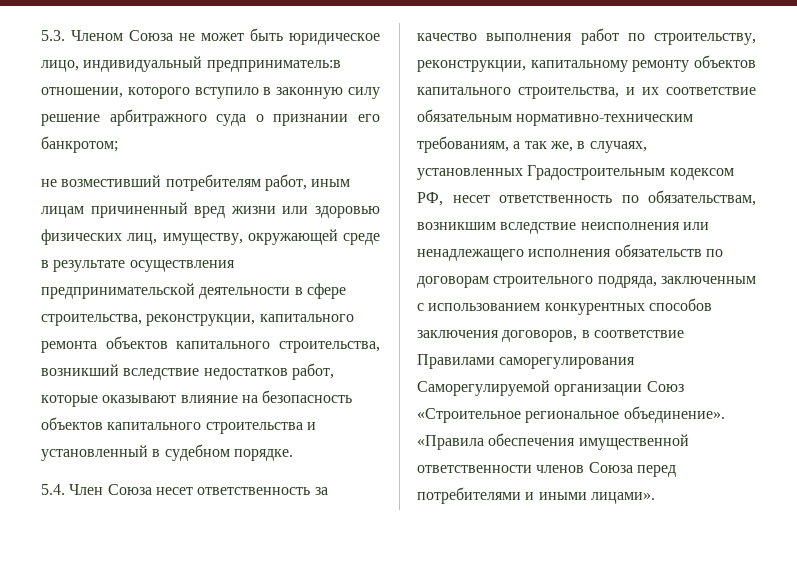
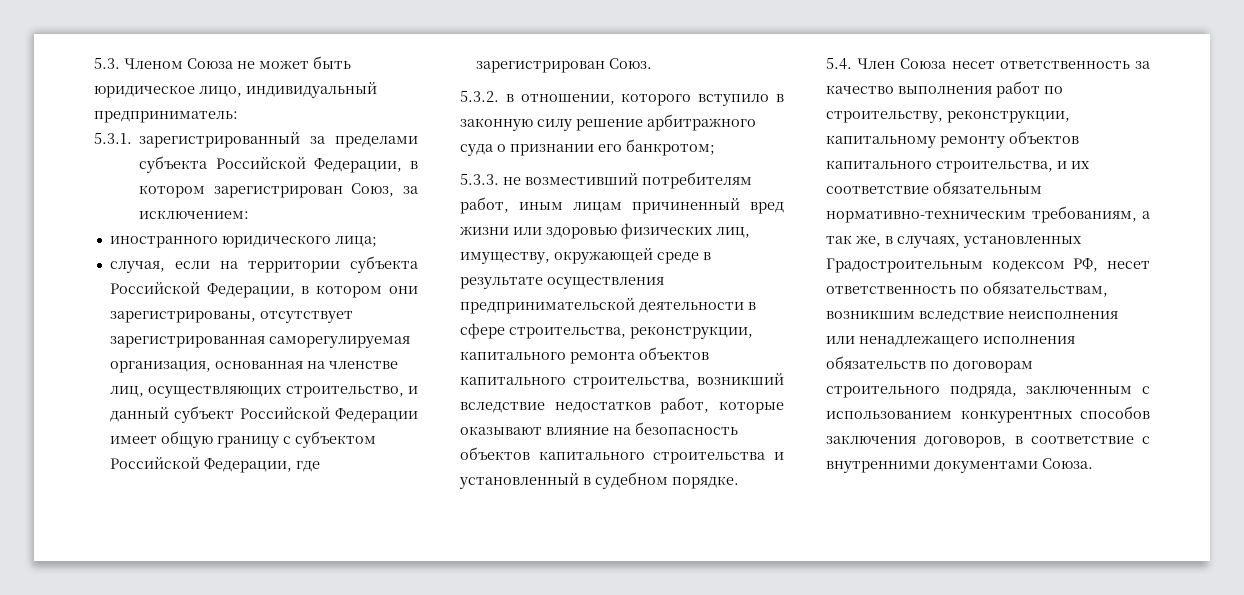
[206,60,341,72] предприниматель:в -> [94,111,238,123] [94,132,418,148] [139,156,418,173] [139,183,418,198] [139,210,250,219] [109,235,377,248] [109,256,418,273] [109,282,418,298] [109,311,353,323] [109,336,410,348] [109,361,398,373] [109,386,418,398] [109,406,418,423] [109,431,376,448] [109,457,320,473] [475,58,652,73] [460,91,514,102] предприниматель: // 5.3.1. зарегистрированный за пределами субъекта Российской Федерации, в котором зарегистрирован Союз, за исключением: // иностранного юридического лица; // случая, если на территории субъекта Российской Федерации, в котором они зарегистрированы, отсутствует зарегистрированная саморегулируемая организация, основанная на членстве лиц, осуществляющих строительство, и данный субъект Российской Федерации имеет общую границу с субъектом Российской Федерации, где зарегистрирован Союз. // 5.3.2. в
(118, 144) none -> [460,174,499,185] 5.3.3.
[417,354,636,369] [417,380,684,396] [417,406,725,423] [417,433,689,450] [417,462,676,477] [417,487,655,504] Правилами саморегулирования Саморегулируемой организации Союз «Строительное региональное объединение». «Правила обеспечения имущественной ответственности членов Союза перед потребителями и иными лицами». -> [1142,436,1150,444] [826,458,1093,473] с внутренними документами Союза.

